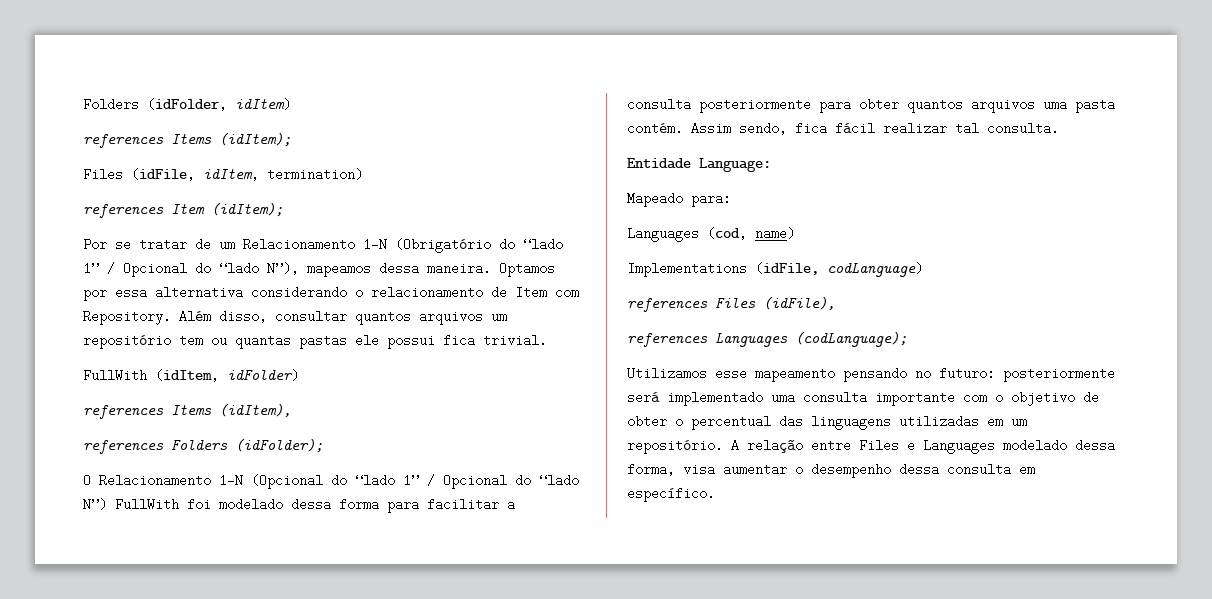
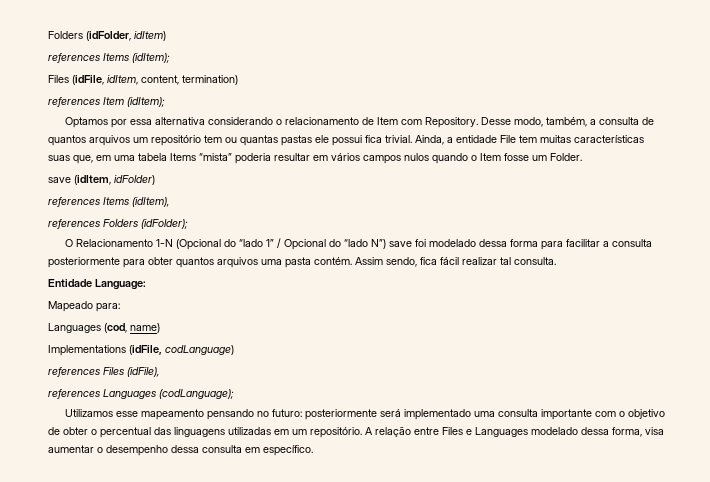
(259, 174) none -> [141,75,179,85] content,
[83,238,563,253] [83,262,491,277] Por se tratar de um Relacionamento 1-N (Obrigatório do “lado 1” / Opcional do “lado N”), mapeamos dessa maneira. -> (165, 102) none
[179,310,347,323] Além disso, consultar -> [481,117,655,127] Desse modo, também, a consulta de
[83,369,147,382] // FullWith -> [415,135,644,145] [48,153,582,164] [48,177,71,183] Ainda, a entidade File tem muitas características suas que, em uma tabela Items “mista” poderia resultar em vários campos nulos quando o Item fosse um Folder. // save
[115,498,179,511] FullWith -> [389,241,413,247] save

